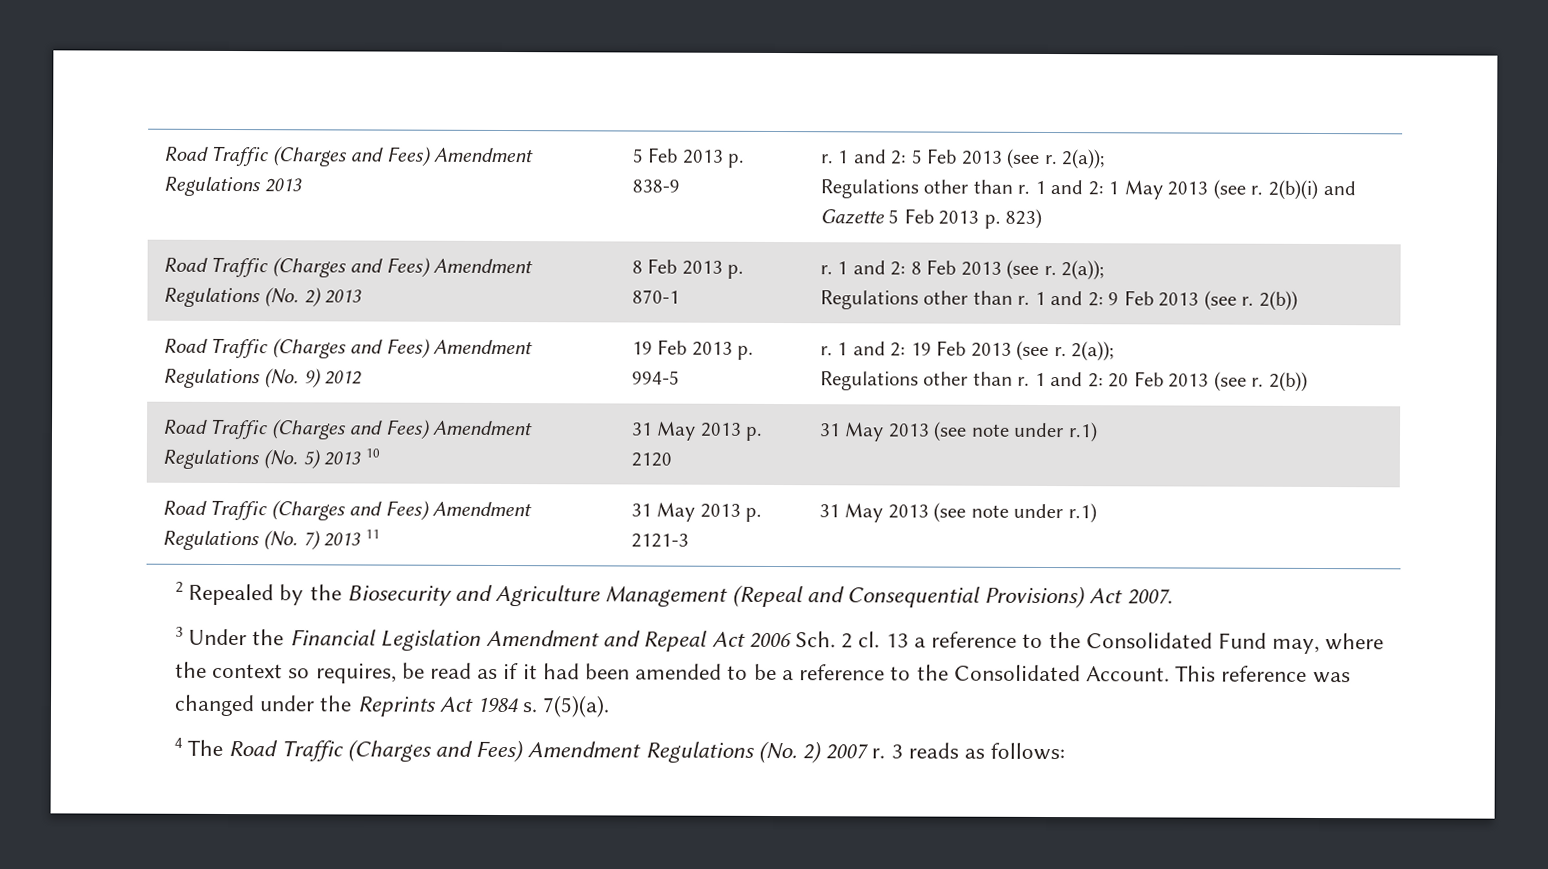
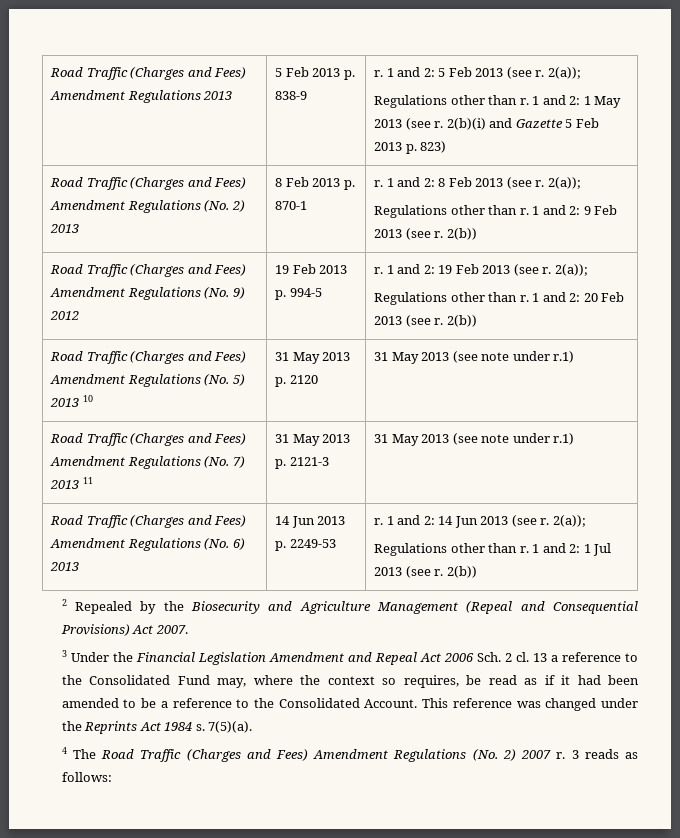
(1097, 513) none -> [50,515,247,528] [50,538,245,551] [50,562,80,571] [275,516,346,528] [275,539,336,551] [374,515,586,528] [374,543,612,556] [374,566,477,578] // Road Traffic (Charges and Fees) Amendment Regulations (No. 6) 2013 | 14 Jun 2013 p. 2249-53 | r. 1 and 2: 14 Jun 2013 (see r. 2(a)); // Regulations other than r. 1 and 2: 1 Jul 2013 (see r. 2(b))

